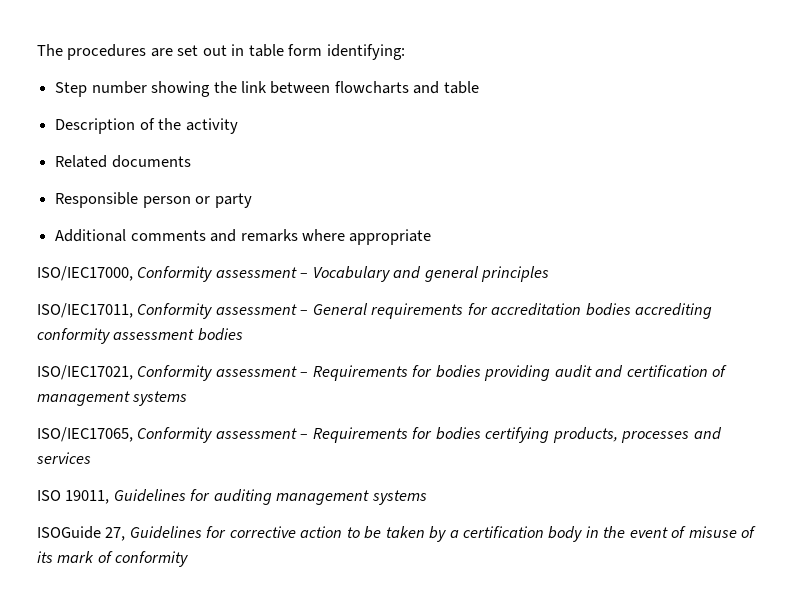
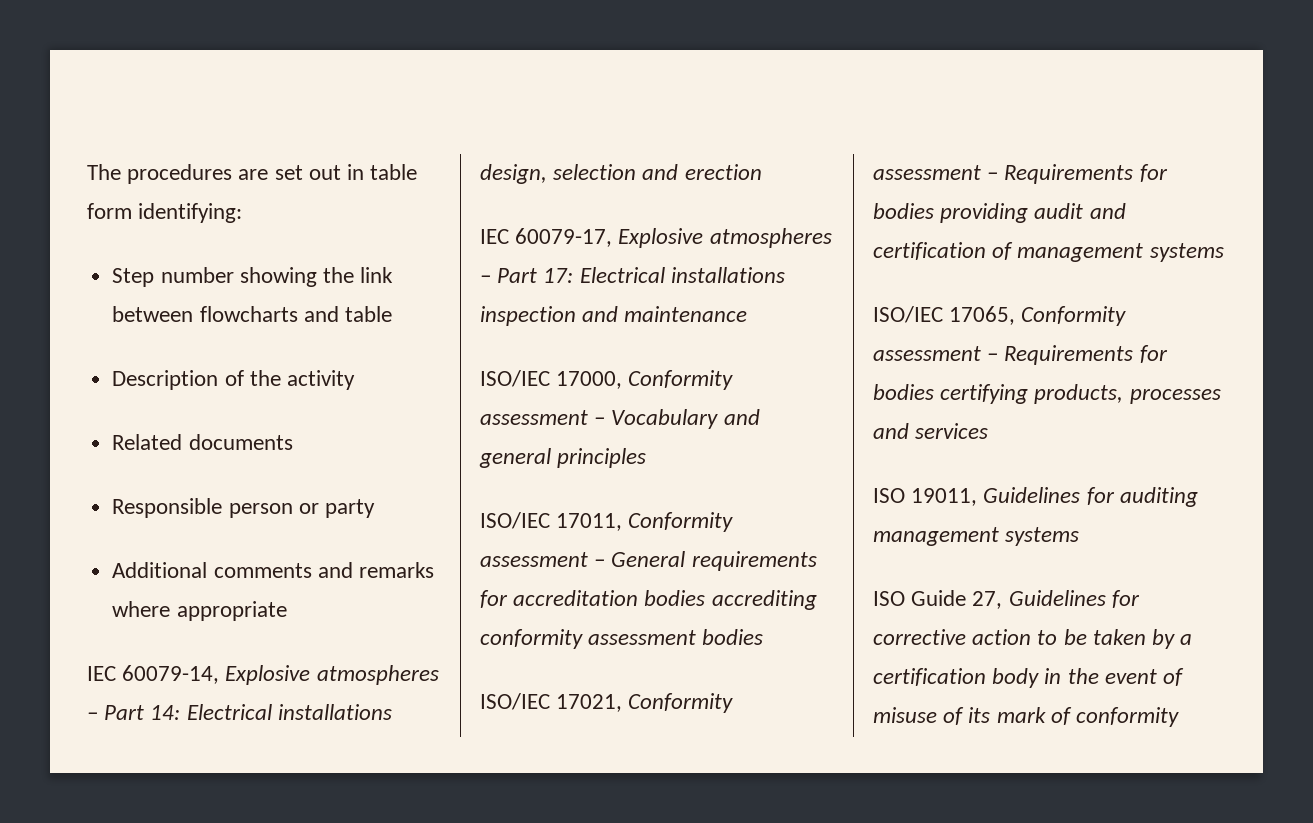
[37,266,133,281] ISO/IEC17000, -> [87,665,439,685] [87,704,392,720] [480,164,762,184] [480,228,832,248] [480,267,785,283] [480,306,748,326] [480,370,623,389] IEC 60079-14, Explosive atmospheres – Part 14: Electrical installations design, selection and erection // IEC 60079-17, Explosive atmospheres – Part 17: Electrical installations inspection and maintenance // ISO/IEC 17000,
[37,303,133,318] ISO/IEC17011, -> [480,512,623,531] ISO/IEC 17011,
[37,365,133,380] ISO/IEC17021, -> [480,693,623,712] ISO/IEC 17021,
[37,427,133,442] ISO/IEC17065, -> [873,306,1016,325] ISO/IEC 17065,
[37,526,101,539] ISOGuide -> [873,590,967,606] ISO Guide

